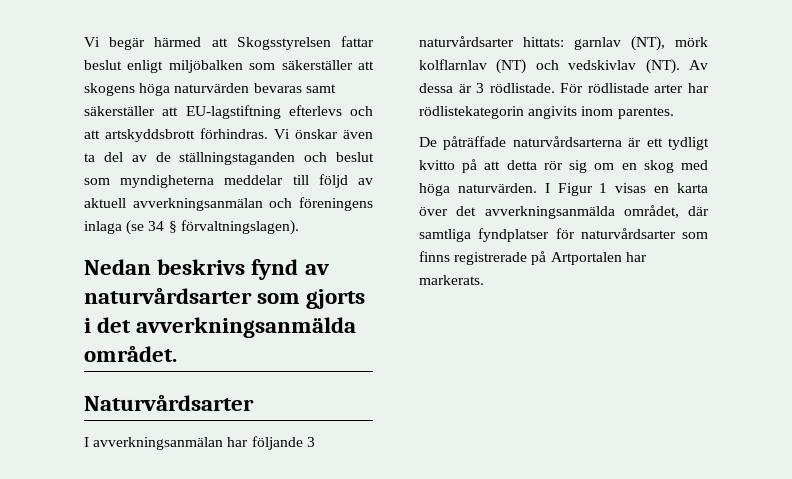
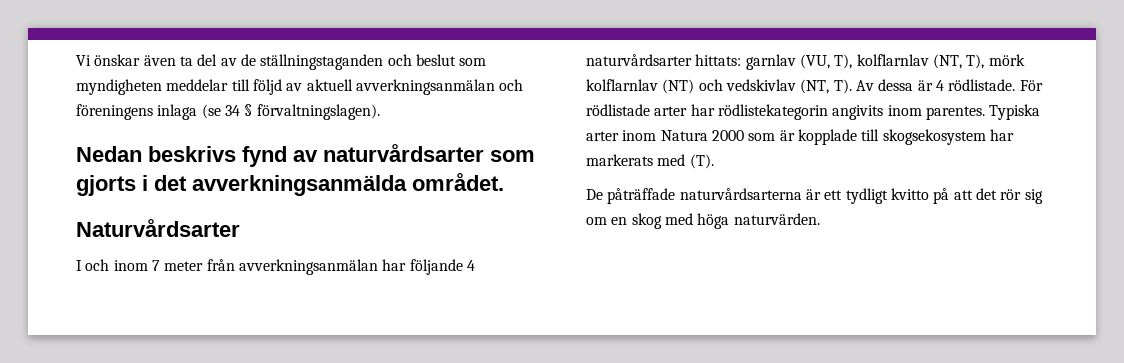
[84,36,374,50] [84,60,374,73] [84,83,336,96] [84,105,373,119] [84,128,290,142] Vi begär härmed att Skogsstyrelsen fattar beslut enligt miljöbalken som säkerställer att skogens höga naturvärden bevaras samt säkerställer att EU-lagstiftning efterlevs och att artskyddsbrott förhindras. Vi -> [76,55,91,66] Vi
[120,175,215,188] myndigheterna -> [76,79,162,95] myndigheten
(89, 442) none -> [85,259,235,271] och inom 7 meter från
[306,437,315,447] 3 -> [466,260,475,271] 4
[631,36,665,51] (NT), -> [799,54,985,69] (VU, T), kolflarnlav (NT, T),
[645,59,680,74] (NT). -> [800,79,852,94] (NT, T).
[476,83,485,93] 3 -> [935,80,944,91] 4
(674, 113) none -> [989,104,1041,120] [586,129,1014,145] [586,154,714,169] Typiska arter inom Natura 2000 som är kopplade till skogsekosystem har markerats med (T).
[506,160,537,170] detta -> [975,188,997,200] det
[544,183,708,196] [419,205,709,219] [419,228,708,242] [419,251,647,265] [419,275,484,285] I Figur 1 visas en karta över det avverkningsanmälda området, där samtliga fyndplatser för naturvårdsarter som finns registrerade på Artportalen har markerats. -> (820, 219) none

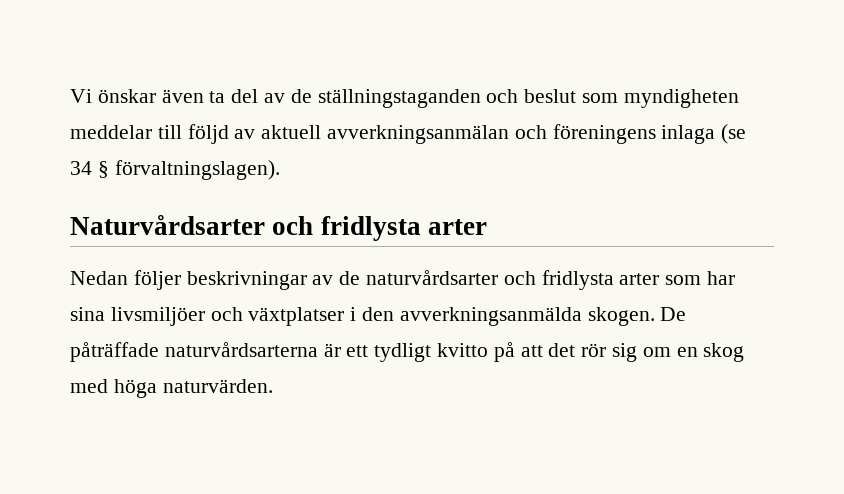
[76,144,535,167] [76,173,504,196] [76,219,240,237] [76,259,475,275] [586,54,1025,70] [586,79,1043,94] [586,104,1041,120] [586,129,1014,145] [586,154,714,169] Nedan beskrivs fynd av naturvårdsarter som gjorts i det avverkningsanmälda området. // Naturvårdsarter // I och inom 7 meter från avverkningsanmälan har följande 4 naturvårdsarter hittats: garnlav (VU, T), kolflarnlav (NT, T), mörk kolflarnlav (NT) och vedskivlav (NT, T). Av dessa är 4 rödlistade. För rödlistade arter har rödlistekategorin angivits inom parentes. Typiska arter inom Natura 2000 som är kopplade till skogsekosystem har markerats med (T). // -> [70,214,487,241] [70,270,736,290] [70,307,655,326] Naturvårdsarter och fridlysta arter // Nedan följer beskrivningar av de naturvårdsarter och fridlysta arter som har sina livsmiljöer och växtplatser i den avverkningsanmälda skogen.

